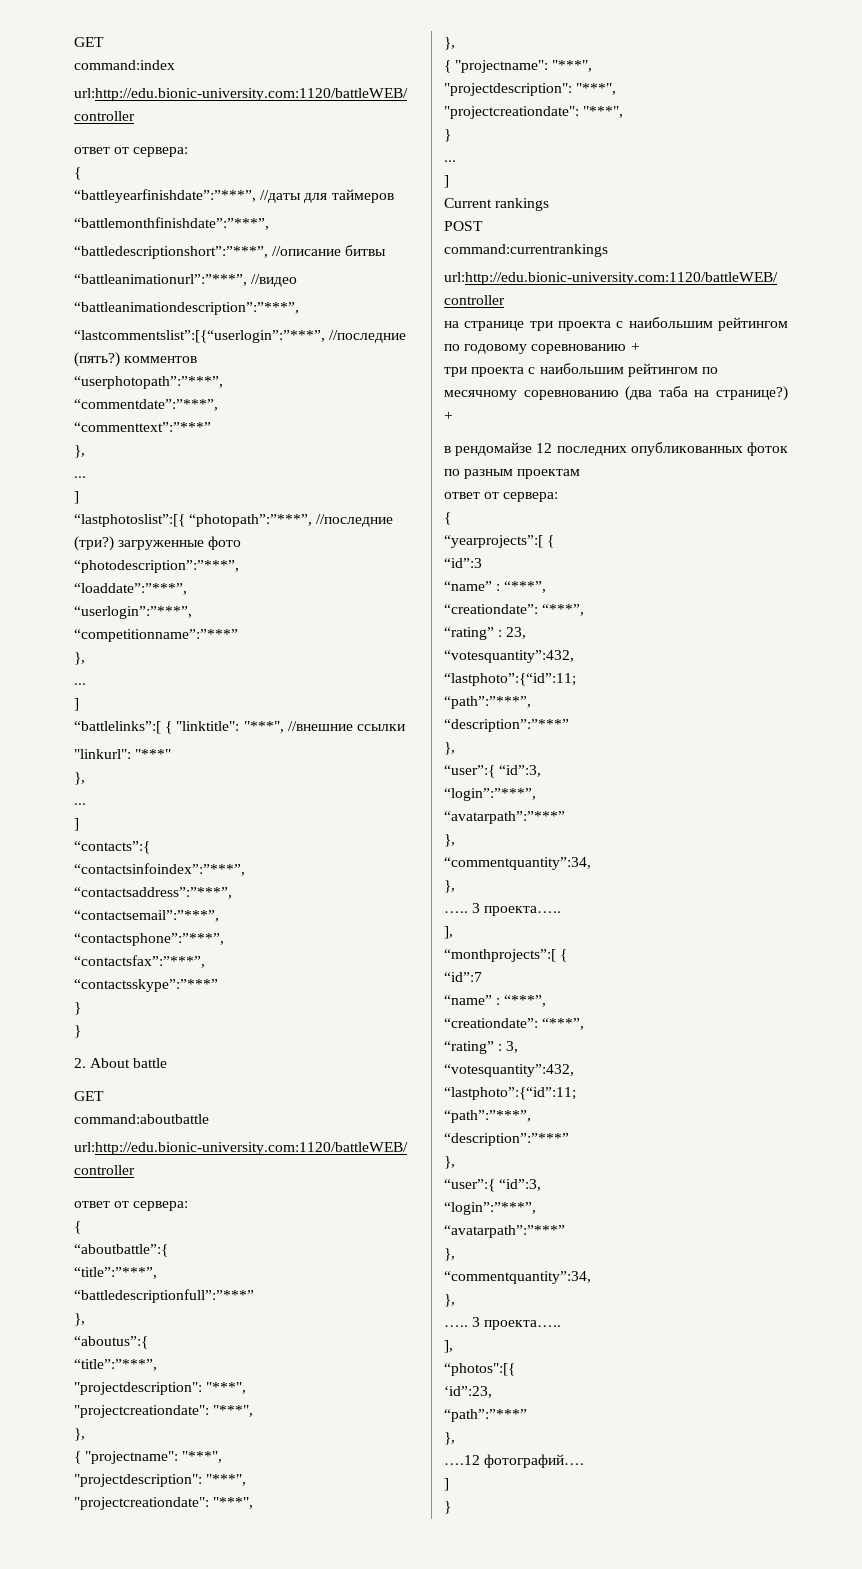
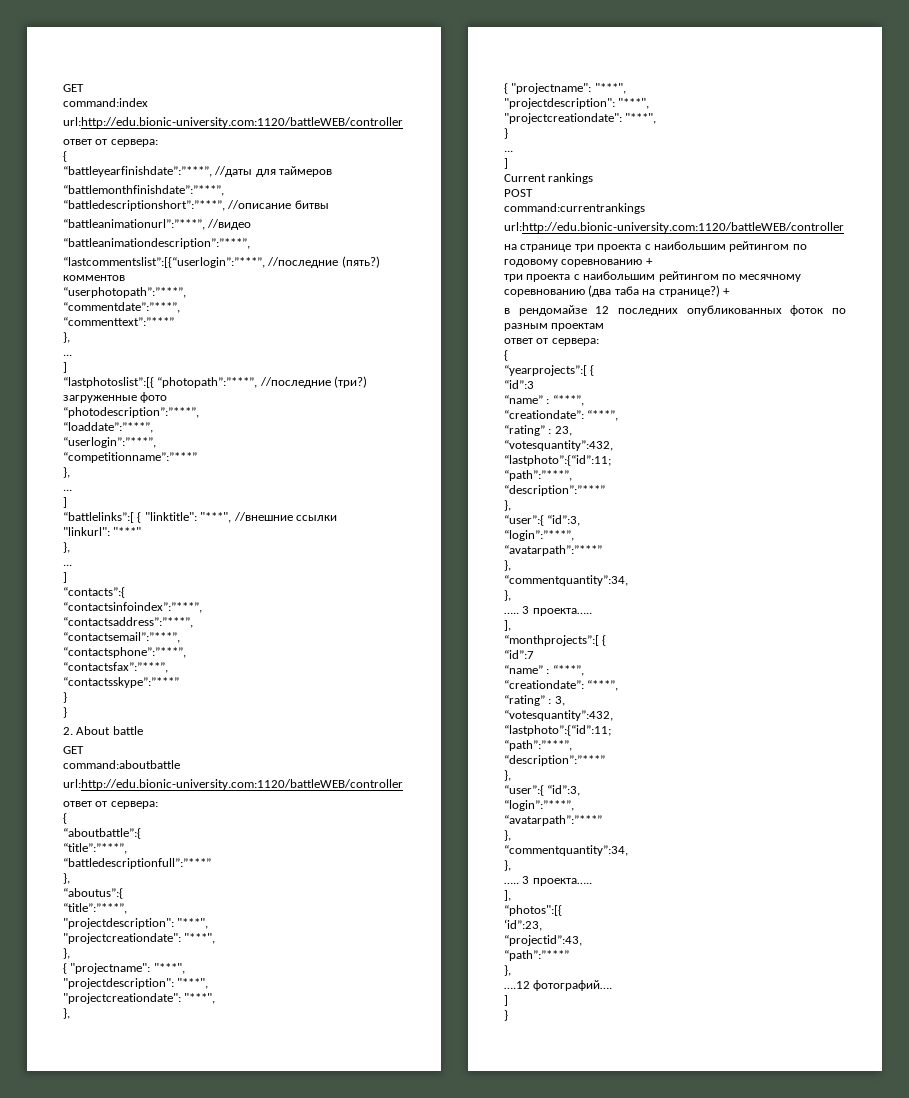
(492, 1392) none -> [504,935,582,946] // “projectid”:43,

